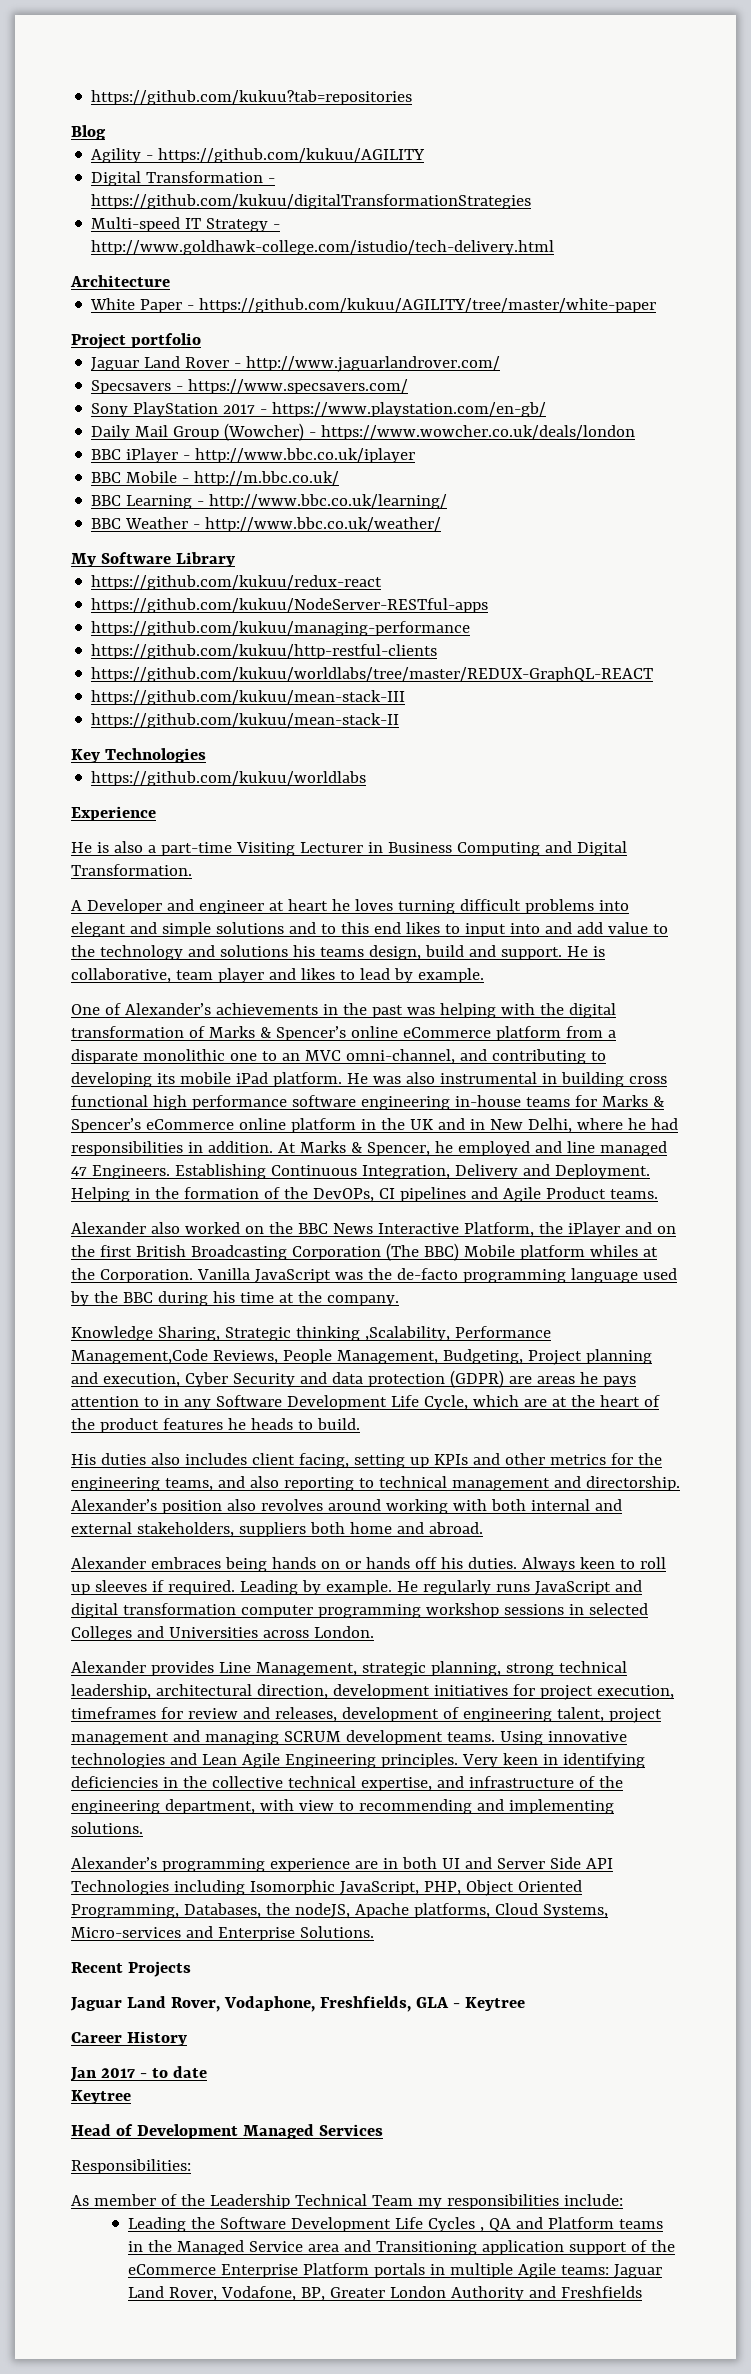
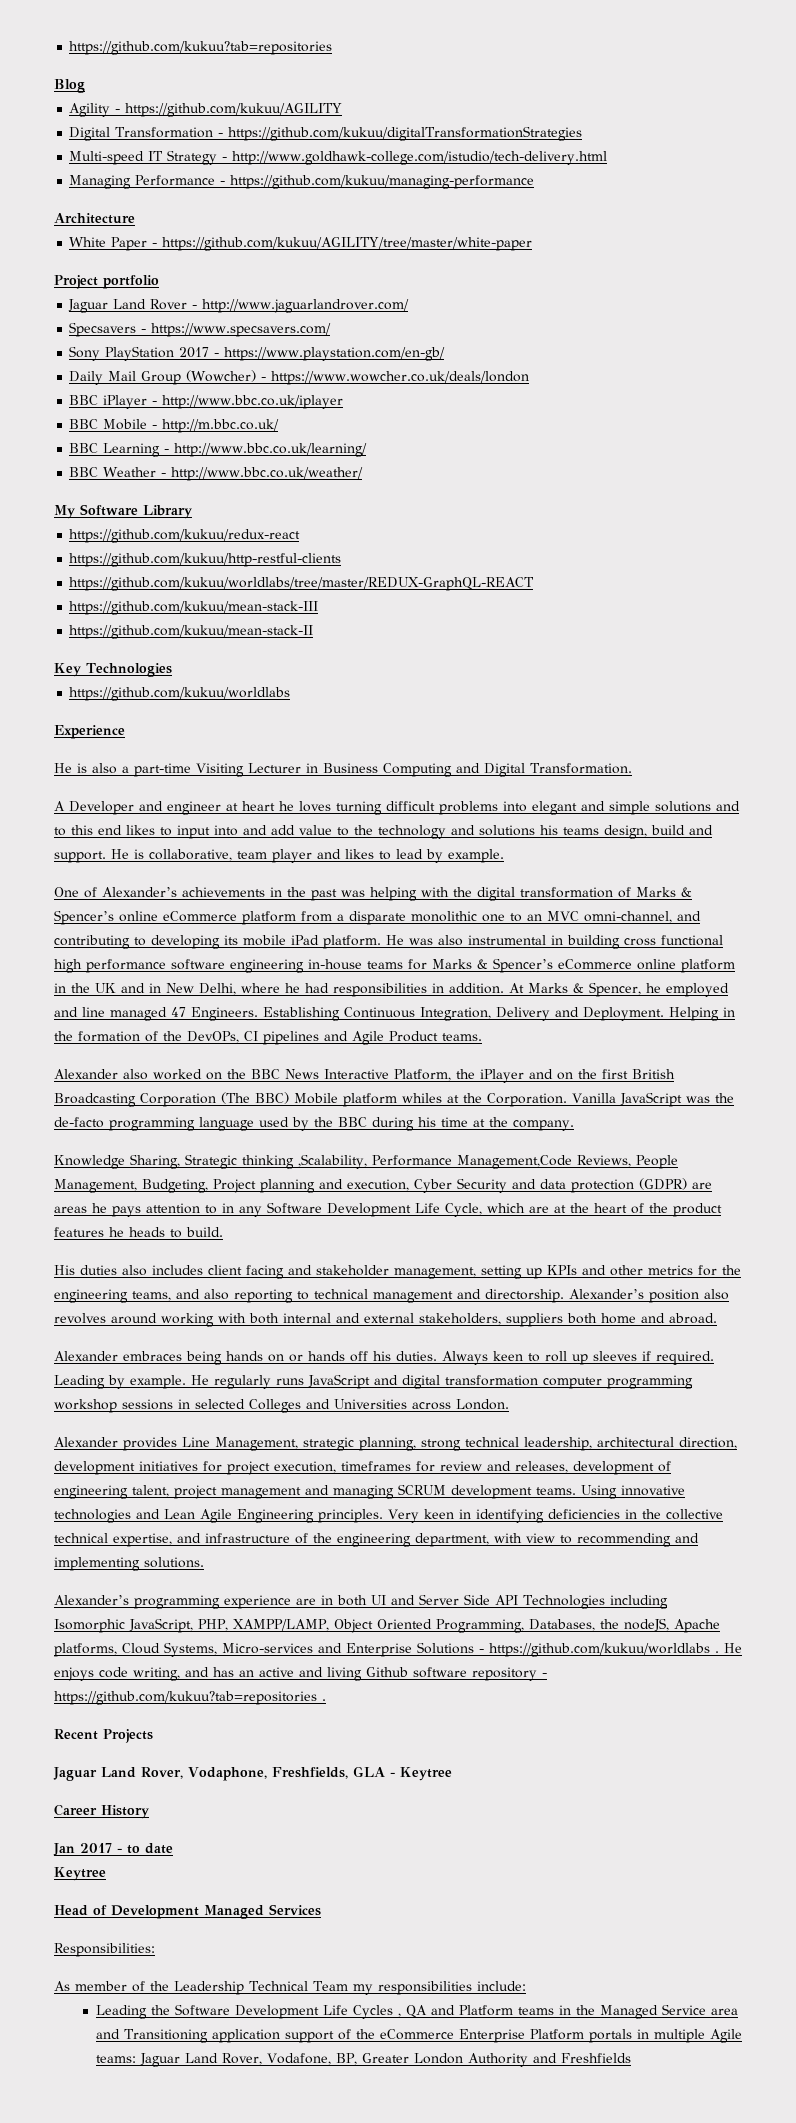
(555, 247) none -> [69,175,535,189] // Managing Performance - https://github.com/kukuu/managing-performance
[91,598,489,613] [91,621,471,636] // https://github.com/kukuu/NodeServer-RESTful-apps // https://github.com/kukuu/managing-performance -> (301, 536) none
[298,1453,349,1468] facing, -> [246,1265,476,1279] facing and stakeholder management,
(461, 1888) none -> [232,1619,329,1631] XAMPP/LAMP,
[299,1926,374,1938] Solutions. -> [417,1642,742,1657] [54,1667,547,1681] [54,1691,326,1705] Solutions - https://github.com/kukuu/worldlabs . He enjoys code writing, and has an active and living Github software repository - https://github.com/kukuu?tab=repositories .

